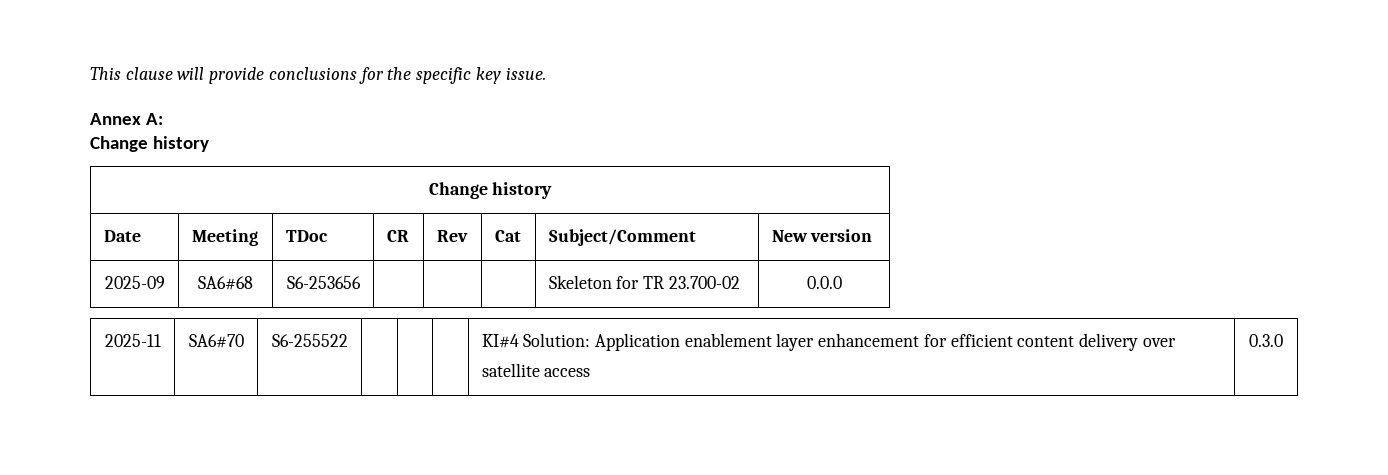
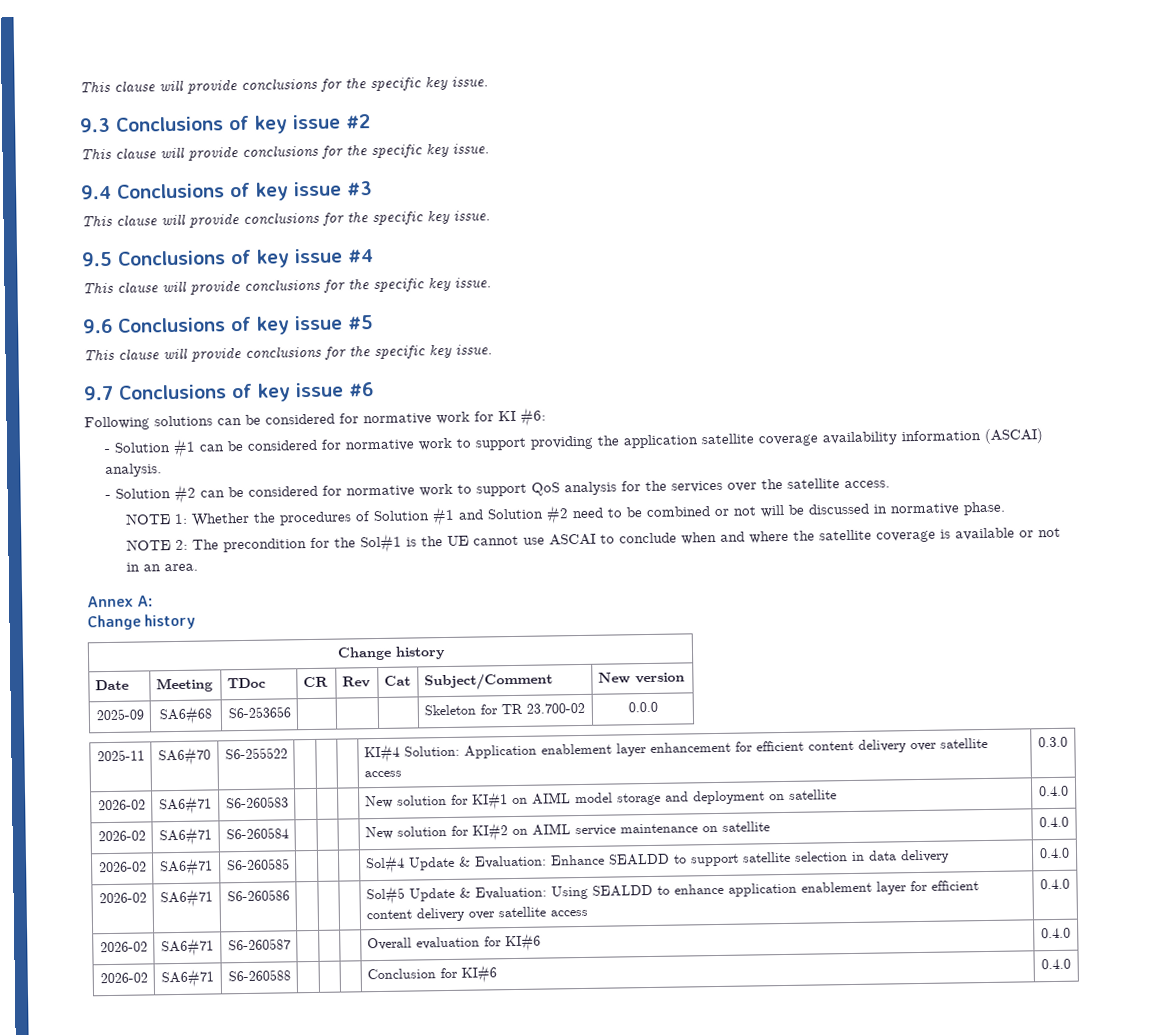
(546, 73) none -> [80,114,371,134] [80,142,490,161] [81,181,373,201] [81,209,491,228] [82,248,374,268] [82,276,492,295] [82,315,374,335] [83,343,493,362] [83,382,374,402] [84,407,546,431] [103,428,1043,459] [104,463,162,478] [104,478,890,505] [124,501,1005,527] [125,527,1061,554] [125,562,198,572] // 9.3 Conclusions of key issue #2 // This clause will provide conclusions for the specific key issue. // 9.4 Conclusions of key issue #3 // This clause will provide conclusions for the specific key issue. // 9.5 Conclusions of key issue #4 // This clause will provide conclusions for the specific key issue. // 9.6 Conclusions of key issue #5 // This clause will provide conclusions for the specific key issue. // 9.7 Conclusions of key issue #6 // Following solutions can be considered for normative work for KI #6: // - Solution #1 can be considered for normative work to support providing the application satellite coverage availability information (ASCAI) analysis. // - Solution #2 can be considered for normative work to support QoS analysis for the services over the satellite access. // NOTE 1: Whether the procedures of Solution #1 and Solution #2 need to be combined or not will be discussed in normative phase. // NOTE 2: The precondition for the Sol#1 is the UE cannot use ASCAI to conclude when and where the satellite coverage is available or not in an area.
(1283, 340) none -> [97,799,146,811] [159,796,212,816] [225,796,289,809] [364,789,837,811] [1039,785,1069,797] [97,830,146,842] [159,827,212,847] [225,827,289,840] [364,821,770,842] [1039,816,1069,828] [98,861,147,873] [160,858,213,878] [226,858,290,871] [364,849,950,875] [1039,847,1070,859] [98,892,147,904] [160,889,213,909] [226,889,290,902] [365,880,979,906] [365,906,588,922] [1040,878,1070,890] [99,941,148,953] [161,938,214,958] [227,938,291,951] [366,933,541,953] [1041,927,1071,939] [99,972,148,984] [161,969,214,989] [227,969,291,982] [366,965,497,984] [1041,958,1071,970] // 2026-02 | SA6#71 | S6-260583 | | | | New solution for KI#1 on AIML model storage and deployment on satellite | 0.4.0 // 2026-02 | SA6#71 | S6-260584 | | | | New solution for KI#2 on AIML service maintenance on satellite | 0.4.0 // 2026-02 | SA6#71 | S6-260585 | | | | Sol#4 Update & Evaluation: Enhance SEALDD to support satellite selection in data delivery | 0.4.0 // 2026-02 | SA6#71 | S6-260586 | | | | Sol#5 Update & Evaluation: Using SEALDD to enhance application enablement layer for efficient content delivery over satellite access | 0.4.0 // 2026-02 | SA6#71 | S6-260587 | | | | Overall evaluation for KI#6 | 0.4.0 // 2026-02 | SA6#71 | S6-260588 | | | | Conclusion for KI#6 | 0.4.0

